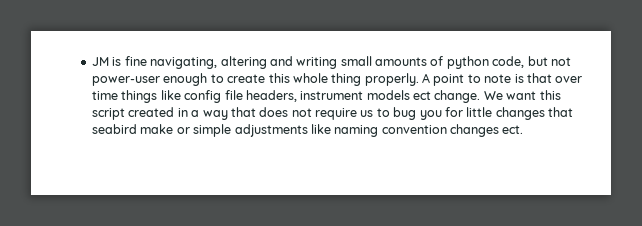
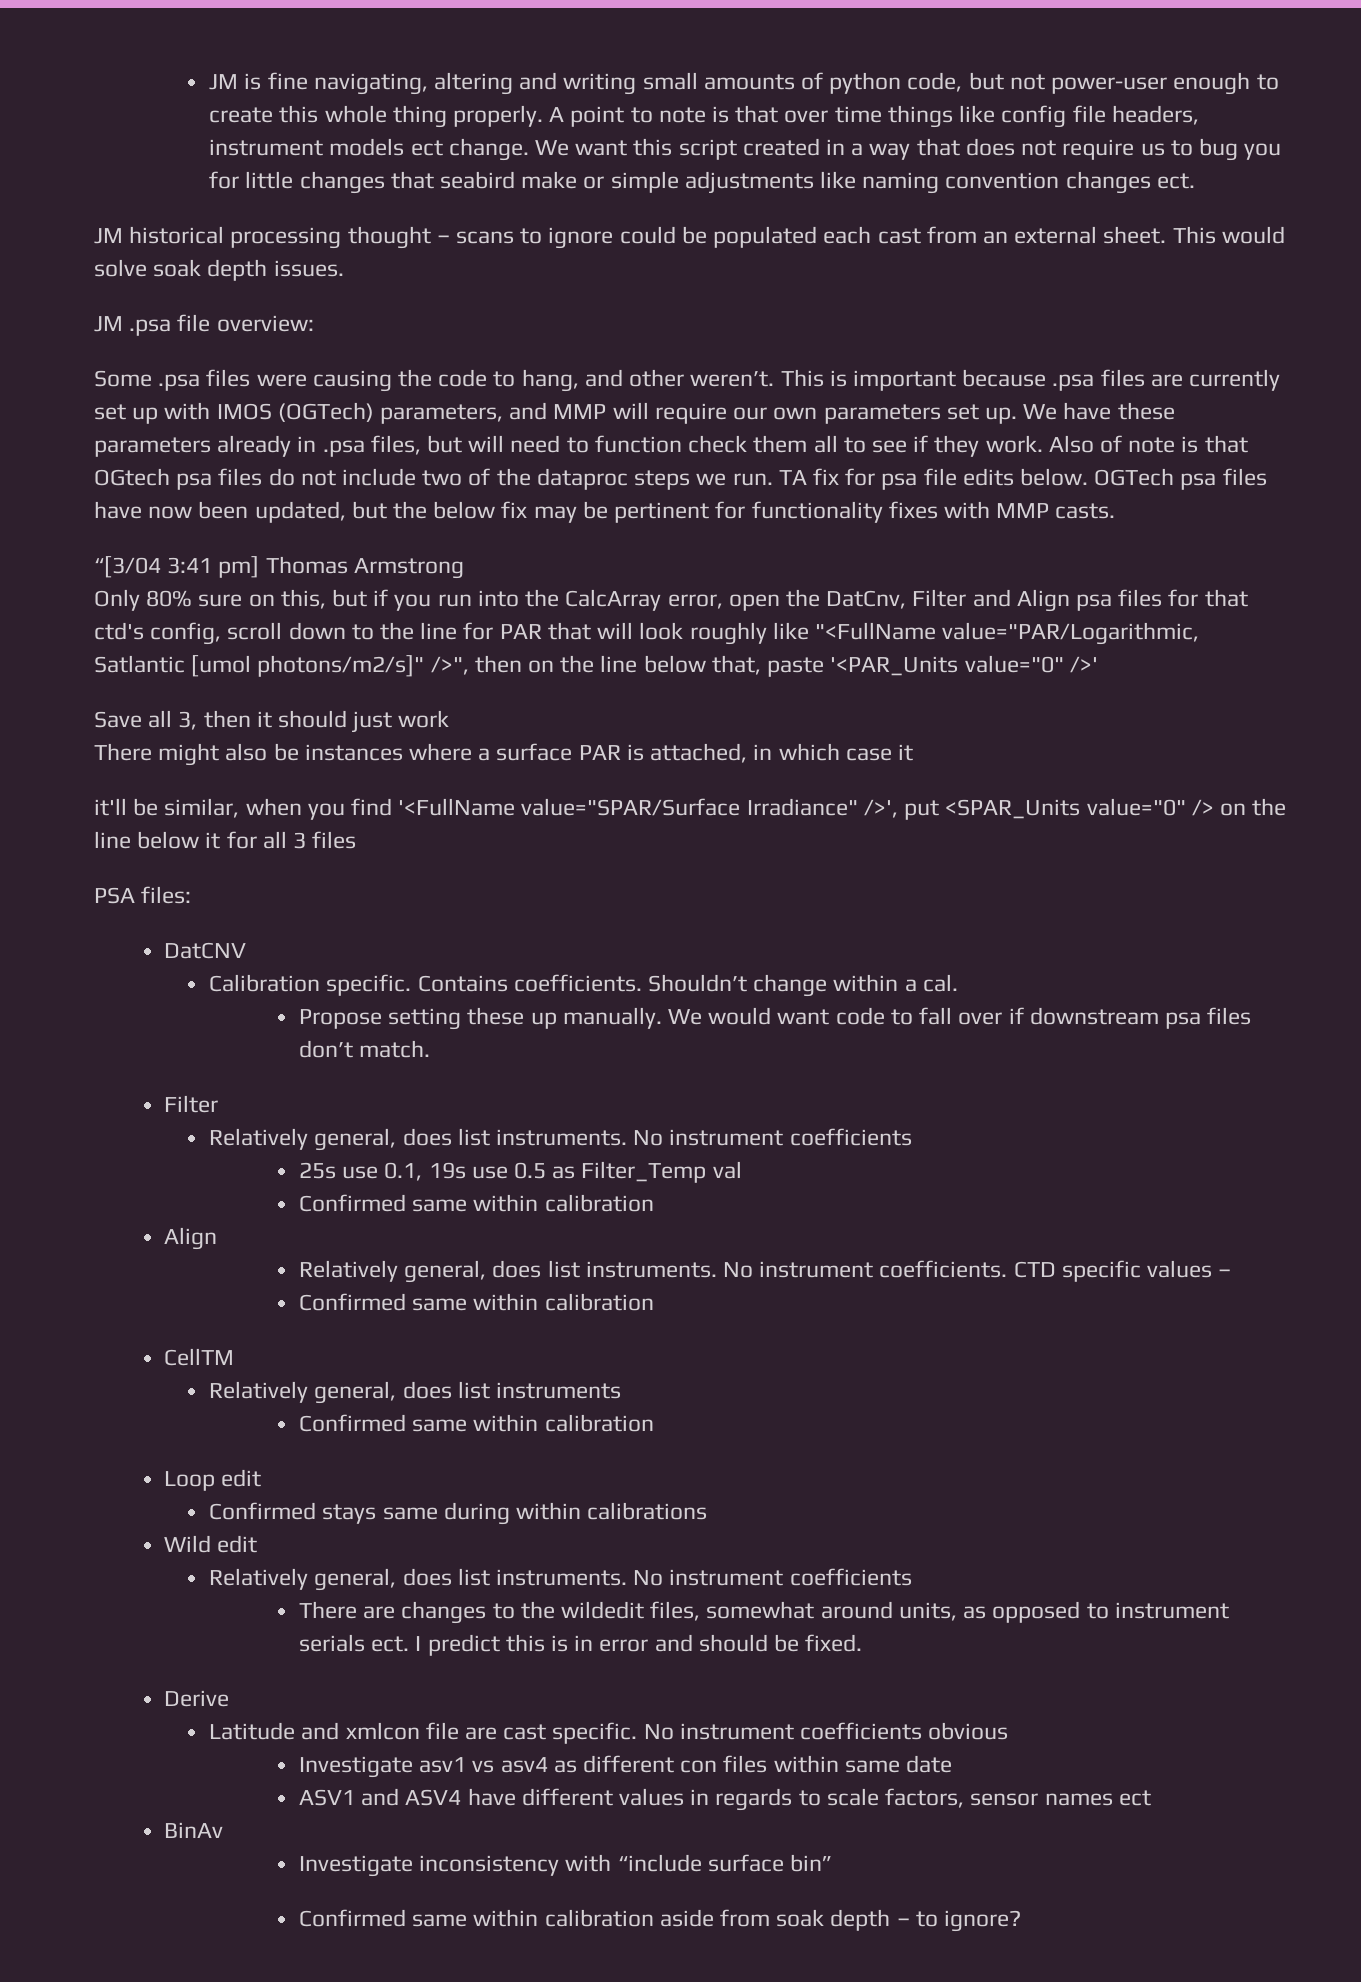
(524, 129) none -> [94,226,1285,249] [94,259,344,281] [94,314,314,336] [94,369,1280,392] [94,402,1175,424] [94,435,1248,457] [94,468,1267,490] [94,501,1116,523] [94,556,464,579] [94,589,1248,612] [94,622,1200,645] [94,655,1098,677] [94,710,450,733] [94,743,913,766] [94,798,1287,820] [94,831,357,849] [94,886,192,904] [164,942,247,959] [209,974,958,997] [298,1007,1252,1030] [298,1040,431,1058] [164,1095,219,1113] [209,1128,912,1151] [298,1161,742,1183] [298,1194,654,1212] [164,1227,218,1250] [298,1260,1232,1283] [298,1293,654,1311] [164,1348,235,1366] [209,1381,621,1404] [298,1414,654,1432] [164,1469,262,1491] [209,1502,708,1525] [164,1535,258,1553] [209,1568,912,1591] [298,1601,1229,1624] [298,1634,863,1656] [164,1690,230,1707] [209,1722,1009,1744] [298,1755,953,1778] [298,1788,1151,1811] [164,1822,224,1838] [298,1854,833,1877] [298,1909,1022,1932] // JM historical processing thought – scans to ignore could be populated each cast from an external sheet. This would solve soak depth issues. // JM .psa file overview: // Some .psa files were causing the code to hang, and other weren’t. This is important because .psa files are currently set up with IMOS (OGTech) parameters, and MMP will require our own parameters set up. We have these parameters already in .psa files, but will need to function check them all to see if they work. Also of note is that OGtech psa files do not include two of the dataproc steps we run. TA fix for psa file edits below. OGTech psa files have now been updated, but the below fix may be pertinent for functionality fixes with MMP casts. // “[3/04 3:41 pm] Thomas Armstrong // Only 80% sure on this, but if you run into the CalcArray error, open the DatCnv, Filter and Align psa files for that ctd's config, scroll down to the line for PAR that will look roughly like "<FullName value="PAR/Logarithmic, Satlantic [umol photons/m2/s]" />", then on the line below that, paste '<PAR_Units value="0" />' // Save all 3, then it should just work // There might also be instances where a surface PAR is attached, in which case it // it'll be similar, when you find '<FullName value="SPAR/Surface Irradiance" />', put <SPAR_Units value="0" /> on the line below it for all 3 files // PSA files: // DatCNV // Calibration specific. Contains coefficients. Shouldn’t change within a cal. // Propose setting these up manually. We would want code to fall over if downstream psa files don’t match. // Filter // Relatively general, does list instruments. No instrument coefficients // 25s use 0.1, 19s use 0.5 as Filter_Temp val // Confirmed same within calibration // Align // Relatively general, does list instruments. No instrument coefficients. CTD specific values – // Confirmed same within calibration // CellTM // Relatively general, does list instruments // Confirmed same within calibration // Loop edit // Confirmed stays same during within calibrations // Wild edit // Relatively general, does list instruments. No instrument coefficients // There are changes to the wildedit files, somewhat around units, as opposed to instrument serials ect. I predict this is in error and should be fixed. // Derive // Latitude and xmlcon file are cast specific. No instrument coefficients obvious // Investigate asv1 vs asv4 as different con files within same date // ASV1 and ASV4 have different values in regards to scale factors, sensor names ect // BinAv // Investigate inconsistency with “include surface bin” // Confirmed same within calibration aside from soak depth – to ignore?

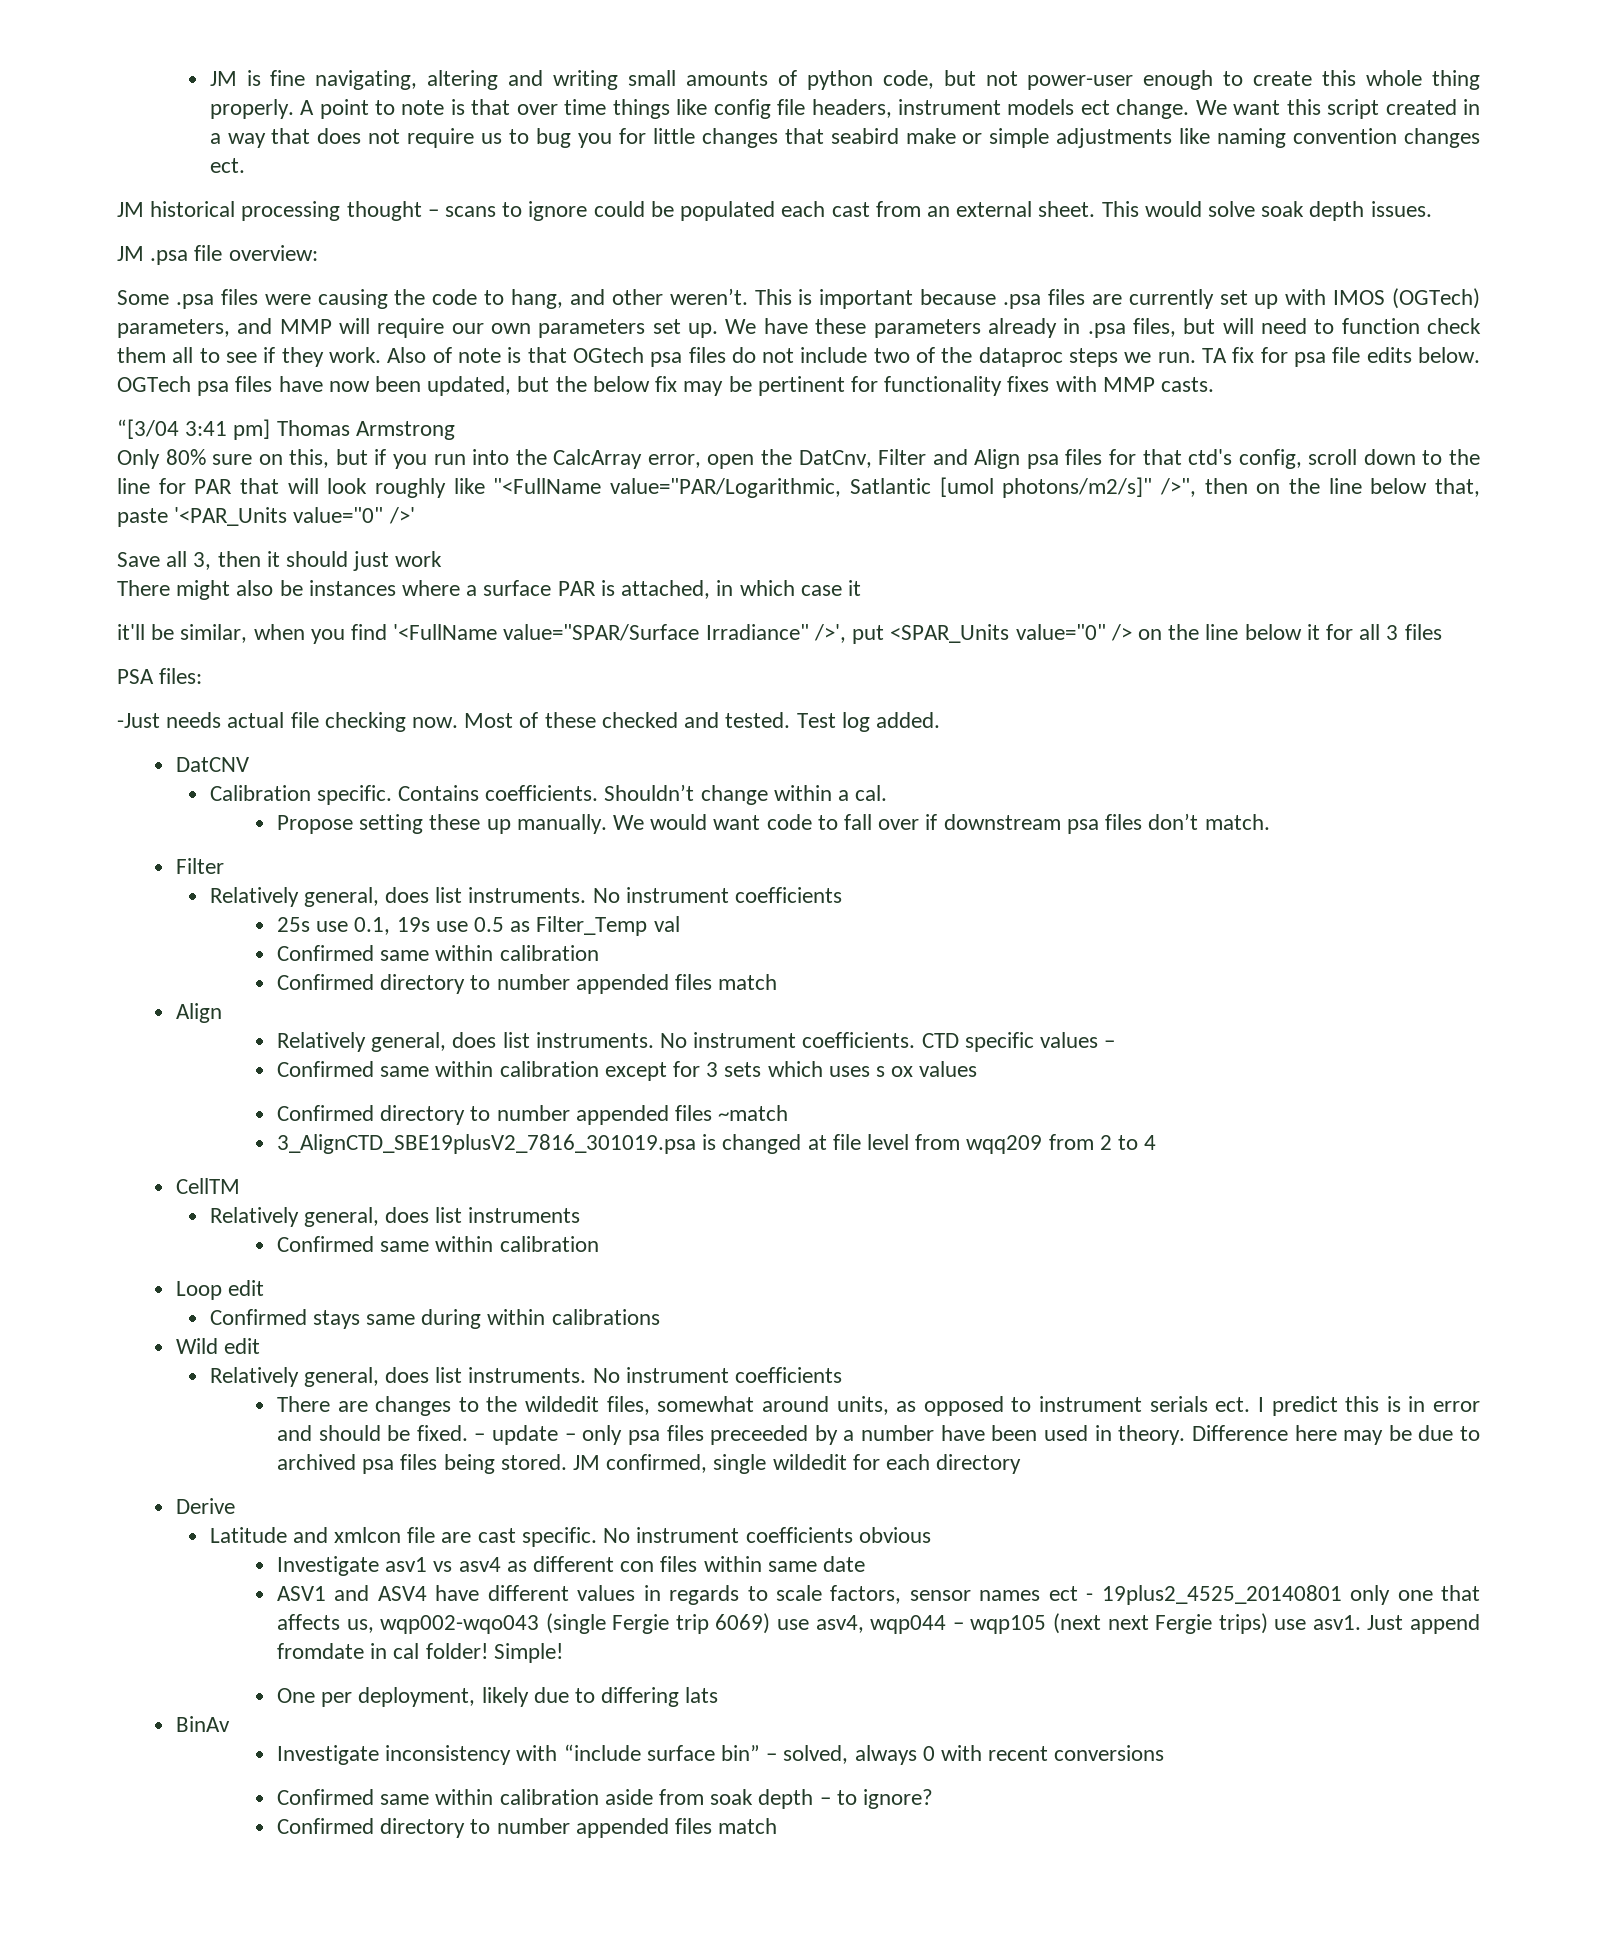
(192, 895) none -> [117,712,940,732] // -Just needs actual file checking now. Most of these checked and tested. Test log added.
(654, 1203) none -> [276,974,778,994] // Confirmed directory to number appended files match
(654, 1302) none -> [604,1061,978,1081] [276,1105,789,1125] [276,1134,1157,1154] except for 3 sets which uses s ox values // Confirmed directory to number appended files ~match // 3_AlignCTD_SBE19plusV2_7816_301019.psa is changed at file level from wqq209 from 2 to 4
(863, 1643) none -> [474,1425,1480,1445] [276,1454,1022,1474] – update – only psa files preceeded by a number have been used in theory. Difference here may be due to archived psa files being stored. JM confirmed, single wildedit for each directory
(1151, 1798) none -> [1086,1585,1480,1605] [276,1613,1480,1634] [276,1643,563,1663] [276,1687,719,1707] - 19plus2_4525_20140801 only one that affects us, wqp002-wqo043 (single Fergie trip 6069) use asv4, wqp044 – wqp105 (next next Fergie trips) use asv1. Just append fromdate in cal folder! Simple! // One per deployment, likely due to differing lats
(833, 1863) none -> [766,1745,1165,1765] – solved, always 0 with recent conversions
(1022, 1921) none -> [276,1818,778,1838] // Confirmed directory to number appended files match

